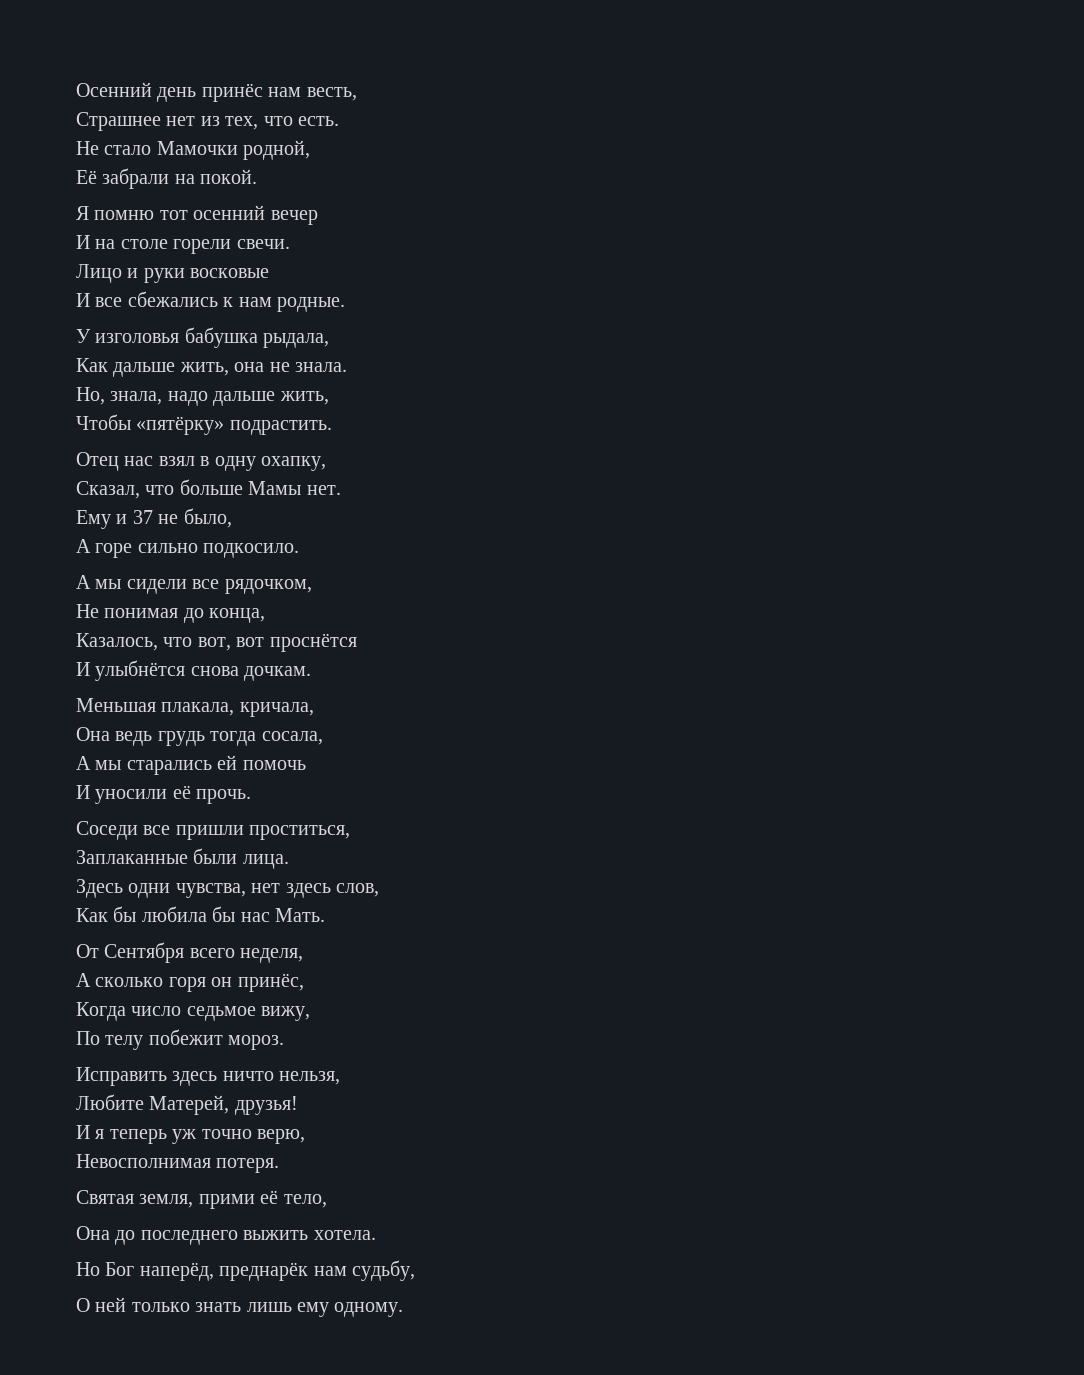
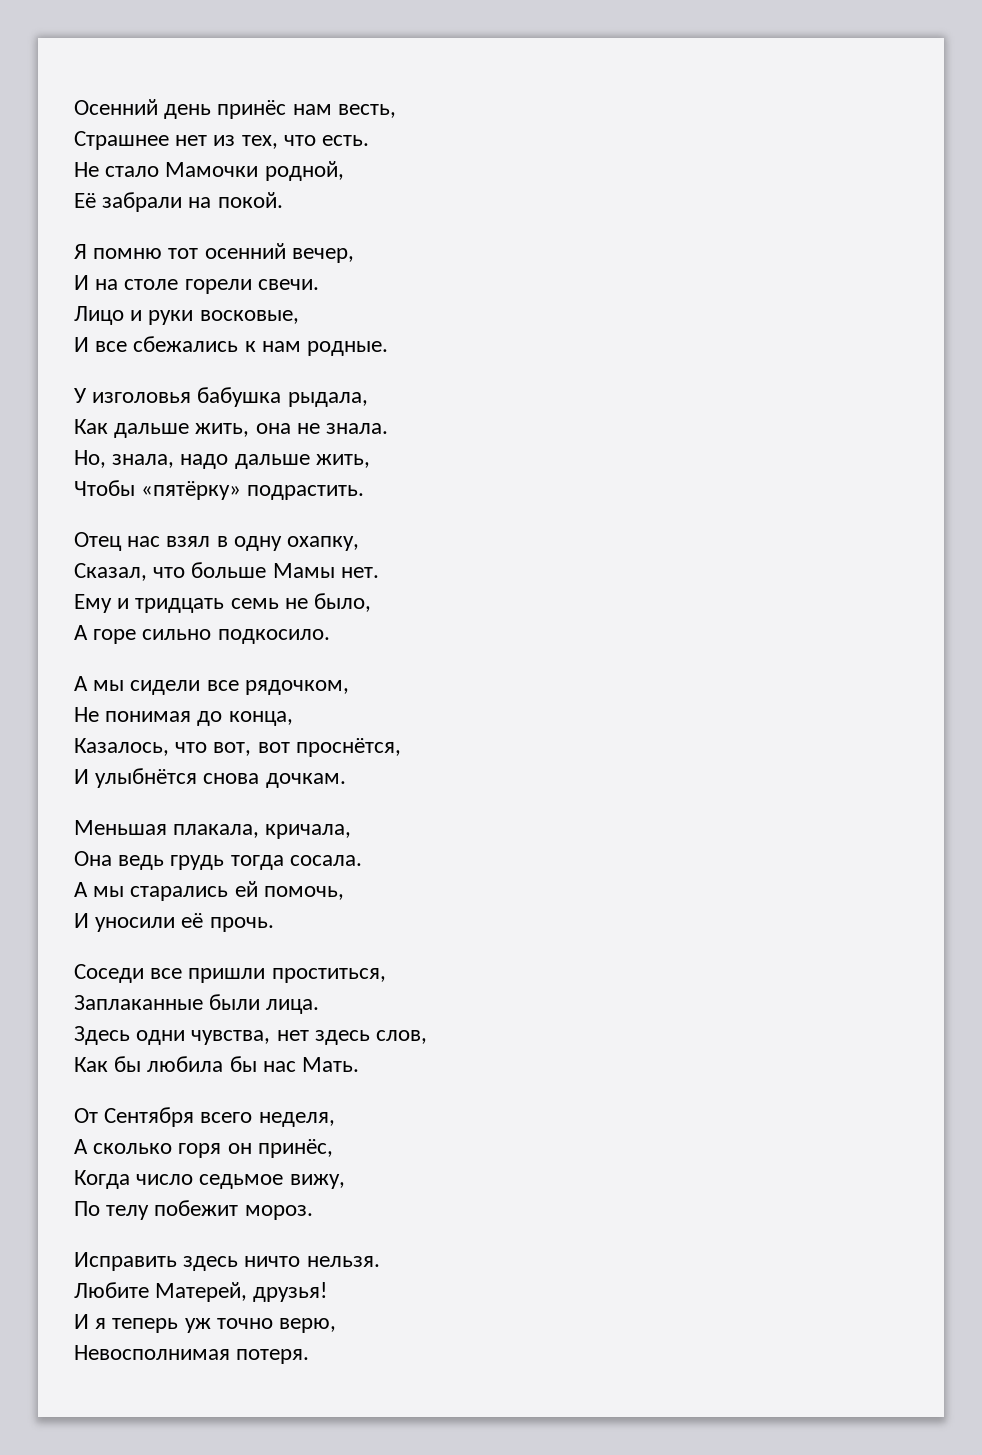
[270,210,318,225] вечер -> [291,248,354,263] вечер,
[190,268,270,278] восковые -> [199,310,299,324] восковые,
[132,510,153,524] 37 -> [135,598,279,613] тридцать семь
[269,633,357,652] проснётся -> [295,738,401,757] проснётся,
[261,731,323,745] сосала, -> [289,855,362,866] сосала.
[242,760,306,770] помочь -> [263,886,344,900] помочь,
[279,1071,341,1085] нельзя, -> [306,1256,380,1267] нельзя.
[76,1190,327,1209] [76,1226,376,1245] [76,1260,415,1281] [76,1297,404,1317] // Святая земля, прими её тело, // Она до последнего выжить хотела. // Но Бог наперёд, преднарёк нам судьбу, // О ней только знать лишь ему одному. -> (310, 1356) none

